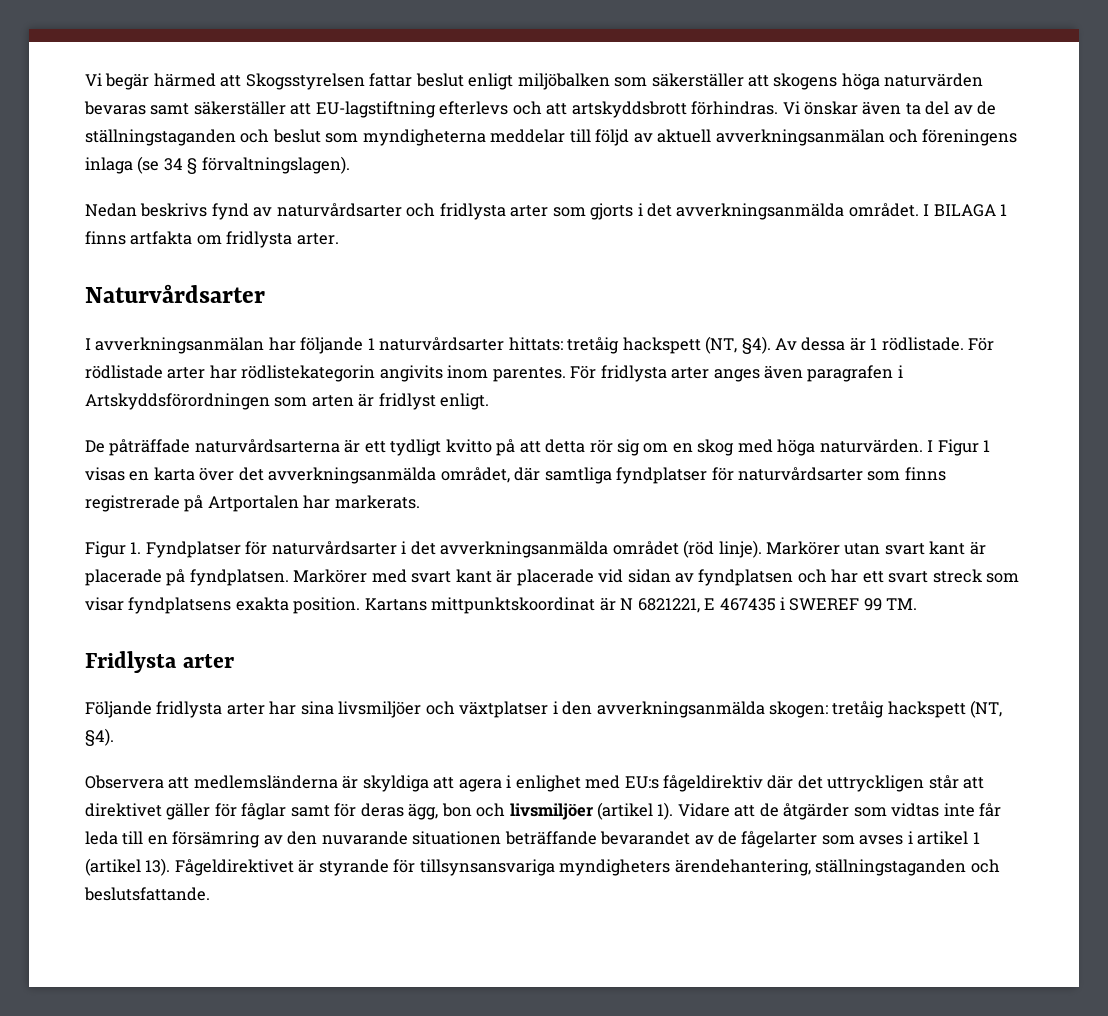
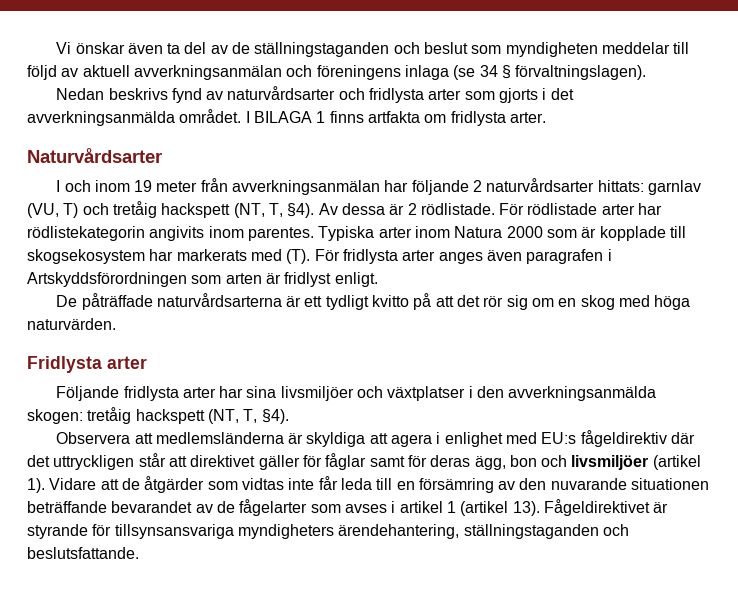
[85,73,984,90] [84,101,800,118] Vi begär härmed att Skogsstyrelsen fattar beslut enligt miljöbalken som säkerställer att skogens höga naturvärden bevaras samt säkerställer att EU-lagstiftning efterlevs och att artskyddsbrott förhindras. Vi -> [56,42,72,54] Vi
[362,129,486,146] myndigheterna -> [505,42,598,57] myndigheten
(91, 344) none -> [64,178,228,192] och inom 19 meter från
[367,338,375,350] 1 -> [473,180,483,192] 2
[567,336,738,354] tretåig hackspett (NT, -> [648,180,702,195] [27,201,283,218] garnlav (VU, T) och tretåig hackspett (NT, T,
[870,338,878,350] 1 -> [407,203,417,215] 2
(566, 374) none -> [318,226,686,241] [27,249,311,264] Typiska arter inom Natura 2000 som är kopplade till skogsekosystem har markerats med (T).
[545,439,586,453] detta -> [457,295,481,307] det
[927,439,991,456] [85,467,946,484] [85,495,420,512] [85,540,986,558] [85,569,1020,586] [85,597,918,614] I Figur 1 visas en karta över det avverkningsanmälda området, där samtliga fyndplatser för naturvårdsarter som finns registrerade på Artportalen har markerats. // Figur 1. Fyndplatser för naturvårdsarter i det avverkningsanmälda området (röd linje). Markörer utan svart kant är placerade på fyndplatsen. Markörer med svart kant är placerade vid sidan av fyndplatsen och har ett svart streck som visar fyndplatsens exakta position. Kartans mittpunktskoordinat är N 6821221, E 467435 i SWEREF 99 TM. -> (116, 324) none
(1003, 709) none -> [243,409,258,423] T,

